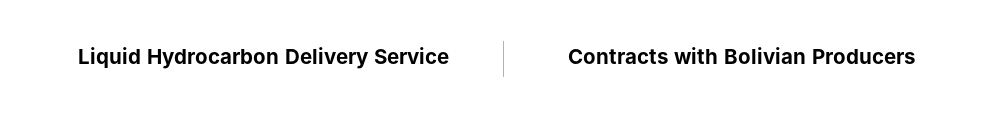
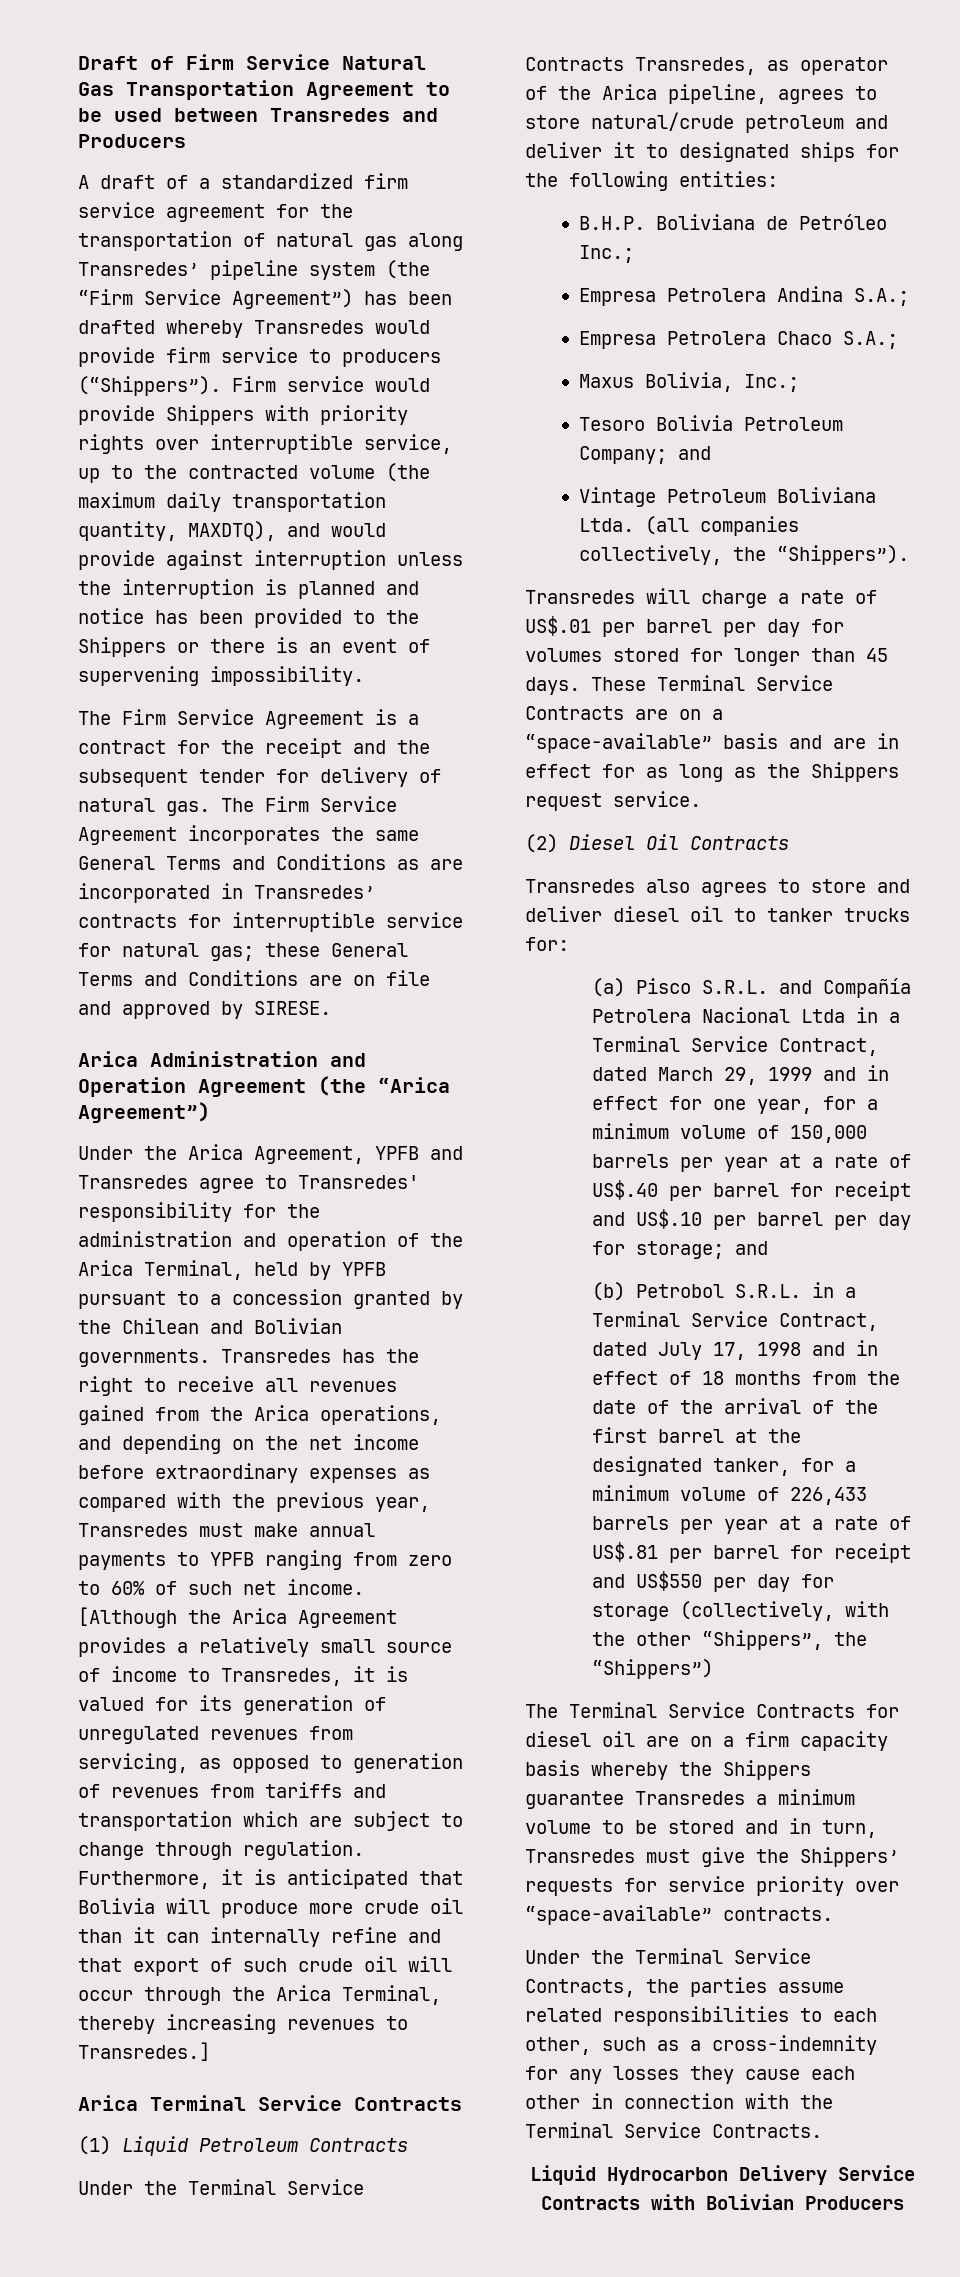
(78, 57) none -> [78,54,426,70] [78,80,450,100] [78,108,438,122] [78,134,186,148] [78,173,408,189] [78,202,353,222] [78,231,463,251] [78,260,430,280] [78,289,452,309] [78,320,430,338] [78,347,441,367] [78,376,430,396] [78,405,408,425] [78,434,452,454] [78,463,430,483] [78,492,386,512] [78,521,386,541] [78,550,463,570] [78,579,419,599] [78,608,419,628] [78,637,430,657] [78,666,364,686] [78,709,419,729] [78,738,430,758] [78,767,441,787] [78,796,397,816] [78,825,419,845] [78,854,463,870] [78,883,375,903] [78,912,463,932] [78,943,408,961] [78,970,430,986] [78,1001,331,1019] [78,1051,366,1067] [78,1076,450,1097] [78,1102,210,1123] [78,1144,463,1164] [78,1175,419,1193] [78,1202,320,1222] [78,1231,463,1251] [78,1260,386,1280] [78,1289,463,1309] [78,1318,342,1334] [78,1349,419,1367] [78,1376,397,1396] [78,1405,441,1425] [78,1434,419,1454] [78,1463,430,1483] [78,1492,430,1512] [78,1523,375,1537] [78,1550,452,1570] [78,1579,364,1595] [78,1607,397,1628] [78,1637,452,1657] [78,1666,408,1686] [78,1695,386,1715] [78,1726,353,1744] [78,1753,463,1773] [78,1782,386,1798] [78,1811,463,1831] [78,1840,364,1860] [78,1869,463,1889] [78,1898,463,1918] [78,1927,441,1947] [78,1956,452,1976] [78,1985,441,2005] [78,2014,408,2034] [78,2042,210,2061] [78,2095,462,2111] [78,2136,408,2156] [78,2179,364,2195] [525,57,888,75] [525,84,877,104] [525,112,888,133] [525,142,899,162] [525,171,778,191] [579,214,888,230] [579,245,635,263] [579,286,910,306] [579,331,899,349] [579,372,800,392] [579,415,844,431] [579,446,712,464] [579,487,877,507] [579,516,800,536] [579,545,910,565] [525,588,877,608] [525,616,844,637] [525,648,888,666] [525,675,833,695] [525,706,723,720] [525,733,899,753] [525,762,899,782] [525,791,701,811] [525,834,789,853] [525,879,910,897] [525,906,910,922] [525,937,569,951] [592,978,912,998] [592,1007,901,1023] [592,1036,879,1056] [592,1065,890,1085] [592,1096,879,1114] [592,1123,868,1143] [592,1154,912,1172] [592,1180,912,1201] [592,1209,912,1230] [592,1241,769,1259] [592,1282,857,1301] [592,1311,879,1331] [592,1340,879,1360] [592,1371,901,1385] [592,1398,879,1414] [592,1427,802,1443] [592,1456,857,1476] [592,1485,868,1505] [592,1516,912,1534] [592,1542,912,1563] [592,1571,835,1592] [592,1601,890,1621] [592,1630,868,1650] [592,1659,714,1679] [525,1702,899,1718] [525,1731,888,1751] [525,1760,811,1780] [525,1789,855,1809] [525,1818,877,1838] [525,1847,899,1867] [525,1876,899,1896] [525,1905,833,1925] [525,1948,811,1964] [525,1977,844,1997] [525,2006,877,2026] [525,2035,877,2055] [525,2066,855,2084] [525,2093,833,2109] [525,2122,822,2138] Draft of Firm Service Natural Gas Transportation Agreement to be used between Transredes and Producers // A draft of a standardized firm service agreement for the transportation of natural gas along Transredes’ pipeline system (the “Firm Service Agreement”) has been drafted whereby Transredes would provide firm service to producers (“Shippers”). Firm service would provide Shippers with priority rights over interruptible service, up to the contracted volume (the maximum daily transportation quantity, MAXDTQ), and would provide against interruption unless the interruption is planned and notice has been provided to the Shippers or there is an event of supervening impossibility. // The Firm Service Agreement is a contract for the receipt and the subsequent tender for delivery of natural gas. The Firm Service Agreement incorporates the same General Terms and Conditions as are incorporated in Transredes’ contracts for interruptible service for natural gas; these General Terms and Conditions are on file and approved by SIRESE. // Arica Administration and Operation Agreement (the “Arica Agreement”) // Under the Arica Agreement, YPFB and Transredes agree to Transredes' responsibility for the administration and operation of the Arica Terminal, held by YPFB pursuant to a concession granted by the Chilean and Bolivian governments. Transredes has the right to receive all revenues gained from the Arica operations, and depending on the net income before extraordinary expenses as compared with the previous year, Transredes must make annual payments to YPFB ranging from zero to 60% of such net income. [Although the Arica Agreement provides a relatively small source of income to Transredes, it is valued for its generation of unregulated revenues from servicing, as opposed to generation of revenues from tariffs and transportation which are subject to change through regulation. Furthermore, it is anticipated that Bolivia will produce more crude oil than it can internally refine and that export of such crude oil will occur through the Arica Terminal, thereby increasing revenues to Transredes.] // Arica Terminal Service Contracts // (1) Liquid Petroleum Contracts // Under the Terminal Service Contracts Transredes, as operator of the Arica pipeline, agrees to store natural/crude petroleum and deliver it to designated ships for the following entities: // B.H.P. Boliviana de Petróleo Inc.; // Empresa Petrolera Andina S.A.; // Empresa Petrolera Chaco S.A.; // Maxus Bolivia, Inc.; // Tesoro Bolivia Petroleum Company; and // Vintage Petroleum Boliviana Ltda. (all companies collectively, the “Shippers”). // Transredes will charge a rate of US$.01 per barrel per day for volumes stored for longer than 45 days. These Terminal Service Contracts are on a “space-available” basis and are in effect for as long as the Shippers request service. // (2) Diesel Oil Contracts // Transredes also agrees to store and deliver diesel oil to tanker trucks for: // (a) Pisco S.R.L. and Compañía Petrolera Nacional Ltda in a Terminal Service Contract, dated March 29, 1999 and in effect for one year, for a minimum volume of 150,000 barrels per year at a rate of US$.40 per barrel for receipt and US$.10 per barrel per day for storage; and // (b) Petrobol S.R.L. in a Terminal Service Contract, dated July 17, 1998 and in effect of 18 months from the date of the arrival of the first barrel at the designated tanker, for a minimum volume of 226,433 barrels per year at a rate of US$.81 per barrel for receipt and US$550 per day for storage (collectively, with the other “Shippers”, the “Shippers”) // The Terminal Service Contracts for diesel oil are on a firm capacity basis whereby the Shippers guarantee Transredes a minimum volume to be stored and in turn, Transredes must give the Shippers’ requests for service priority over “space-available” contracts. // Under the Terminal Service Contracts, the parties assume related responsibilities to each other, such as a cross-indemnity for any losses they cause each other in connection with the Terminal Service Contracts. //

